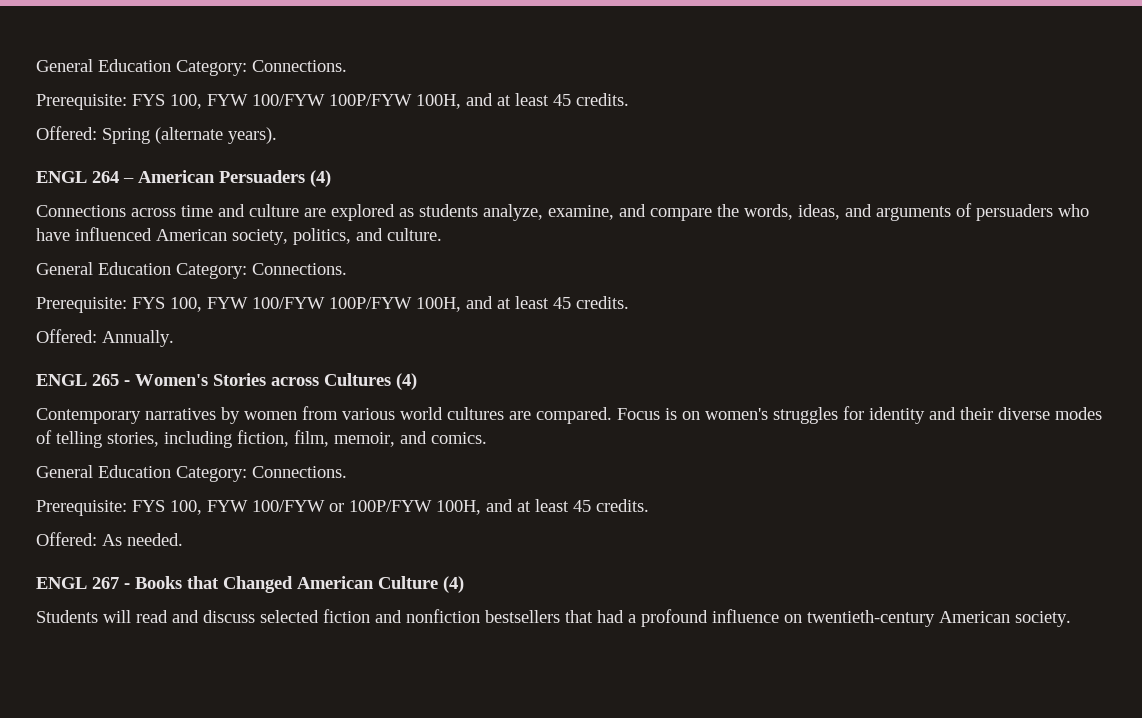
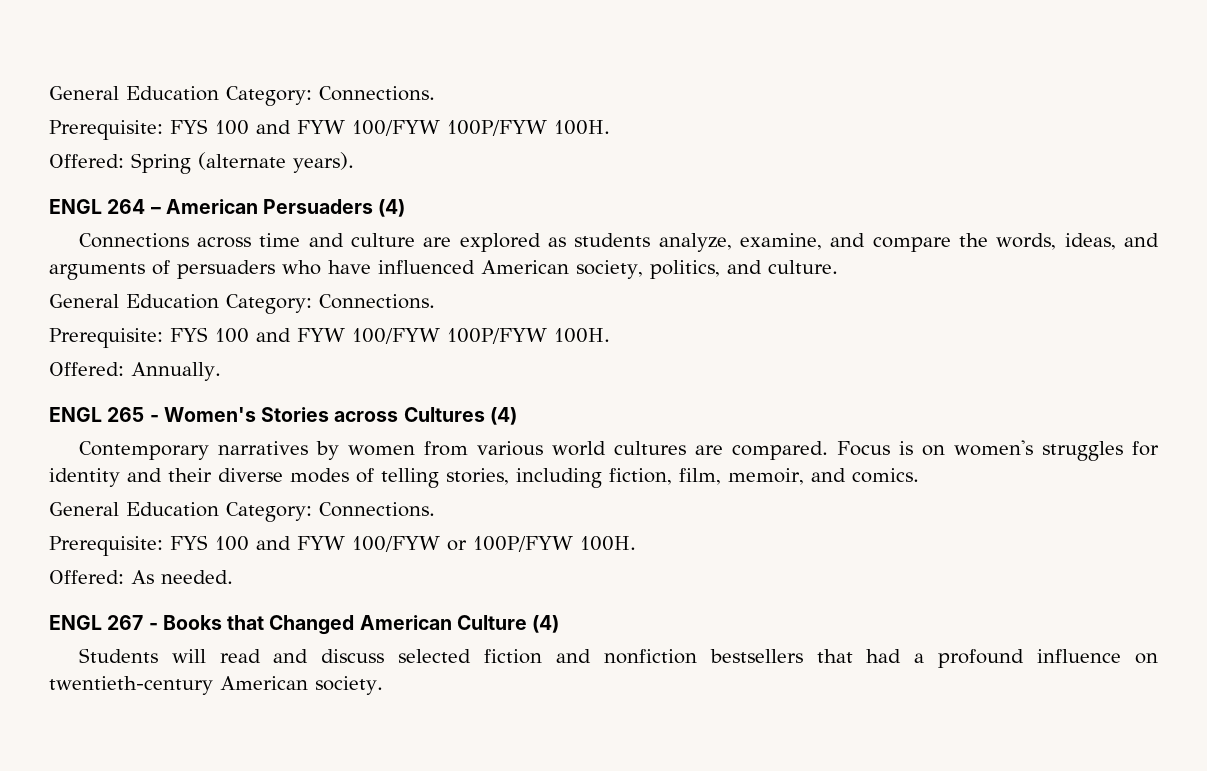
[36,59,347,76] [36,93,629,110] General Education Category: Connections. // Prerequisite: FYS 100, FYW 100/FYW 100P/FYW 100H, and at least 45 credits. -> [49,86,435,106] [49,119,610,140] General Education Category: Connections. // Prerequisite: FYS 100 and FYW 100/FYW 100P/FYW 100H.
[170,296,629,312] 100, FYW 100/FYW 100P/FYW 100H, and at least 45 credits. -> [215,328,610,344] 100 and FYW 100/FYW 100P/FYW 100H.
[170,500,202,515] 100, -> [215,536,291,551] 100 and
[436,499,649,515] 100H, and at least 45 credits. -> [580,536,636,551] 100H.

